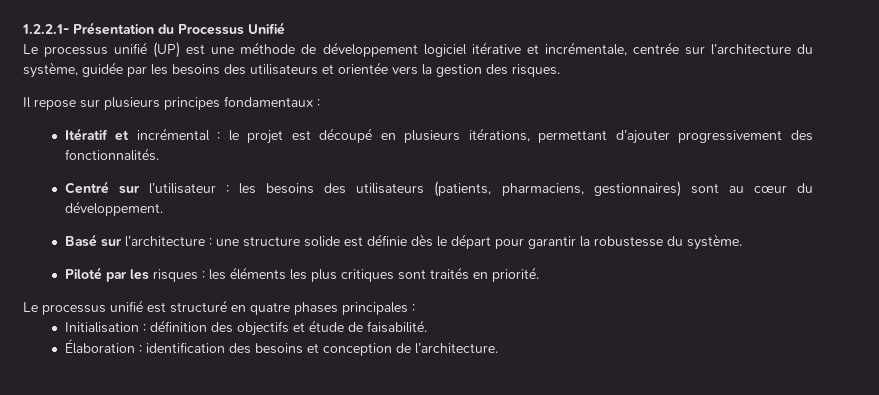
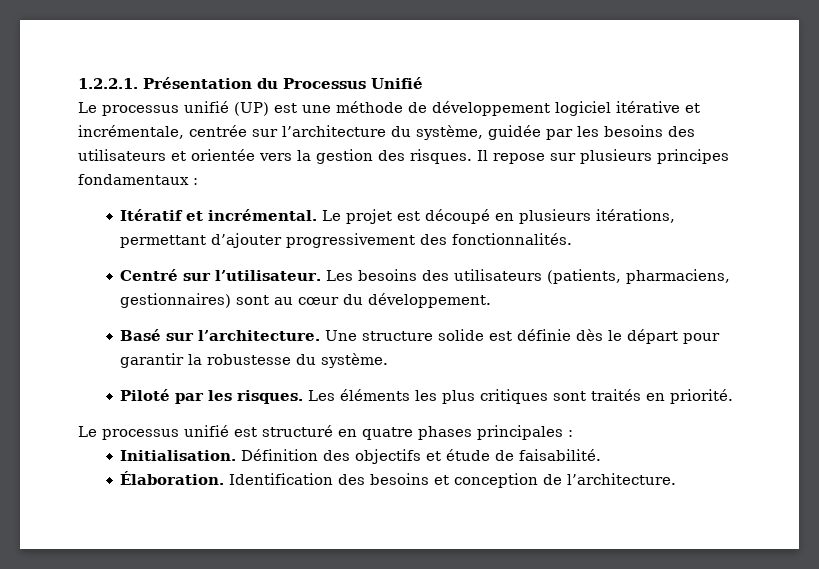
[22,24,69,34] 1.2.2.1- -> [78,78,138,89] 1.2.2.1.
(560, 70) // -> (472, 156) none
[136,128,239,141] incrémental : le -> [208,209,342,221] incrémental. Le
[148,183,257,194] l’utilisateur : les -> [215,270,354,281] l’utilisateur. Les
[124,236,239,247] l’architecture : une -> [198,330,358,341] l’architecture. Une
[152,269,226,282] risques : les -> [237,390,336,404] risques. Les
[64,320,207,333] Initialisation : définition -> [120,449,319,461] Initialisation. Définition
[64,339,225,354] Élaboration : identification -> [120,471,334,485] Élaboration. Identification

